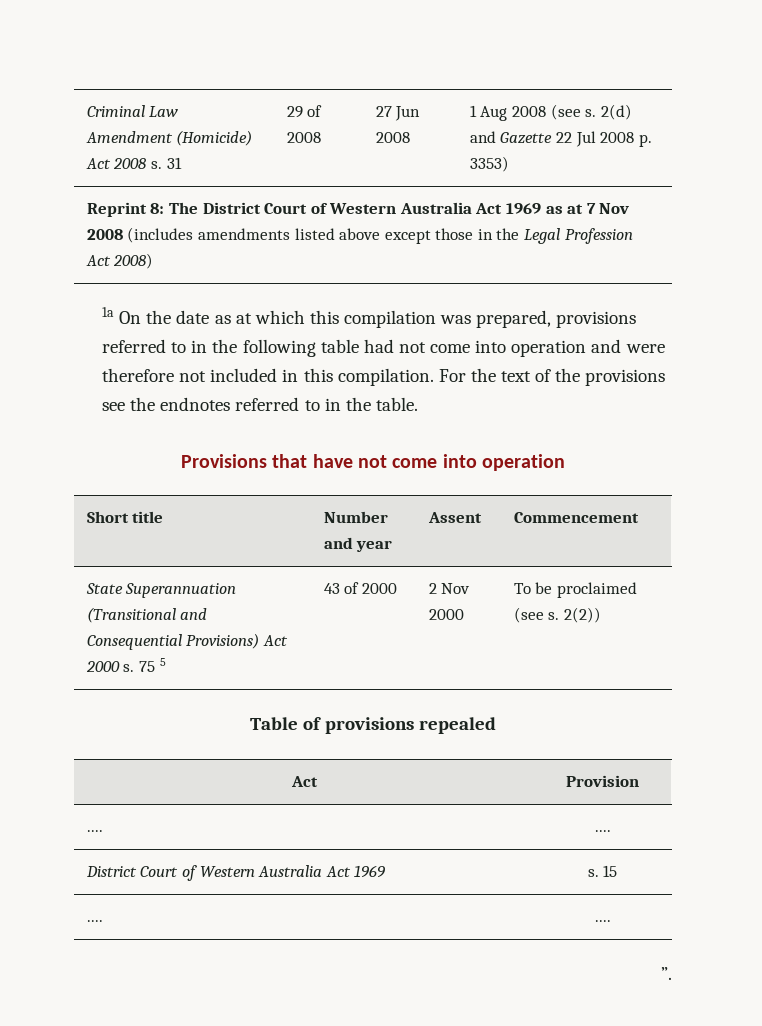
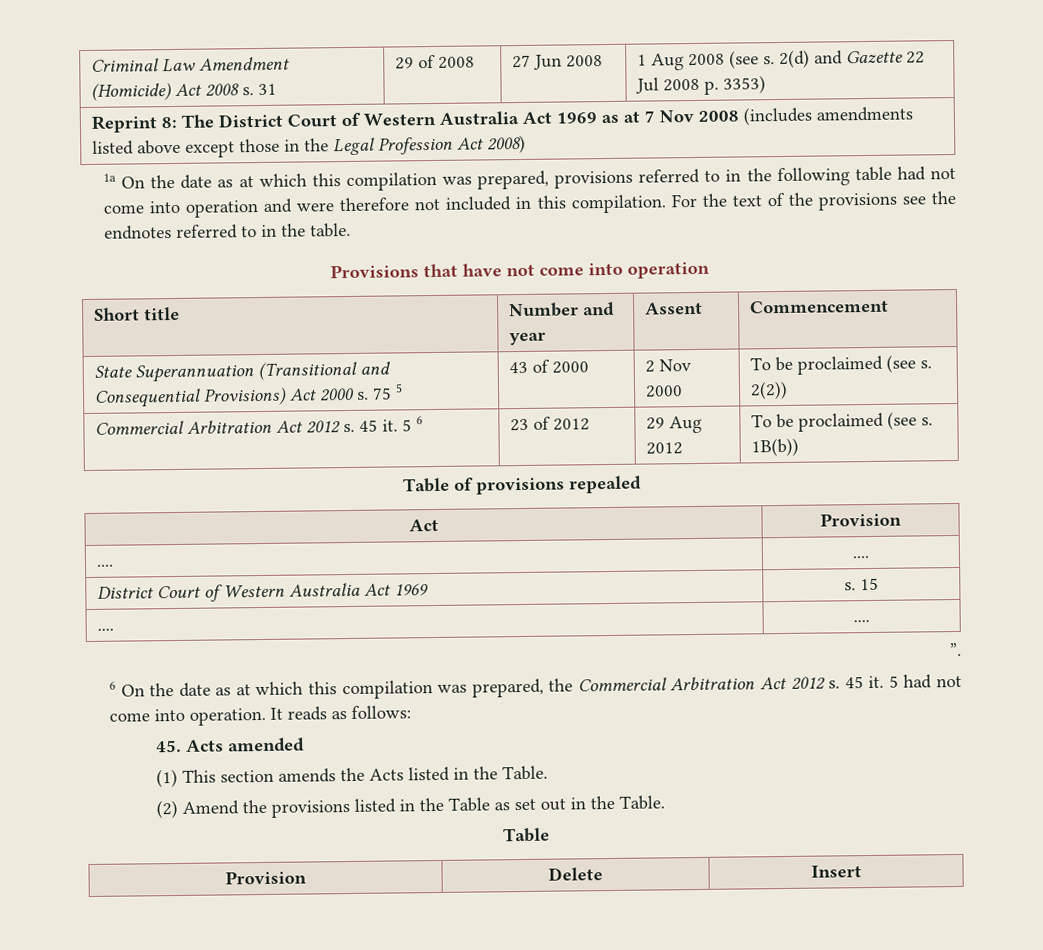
(601, 615) none -> [95,416,424,435] [510,416,591,432] [646,415,703,434] [646,442,684,455] [751,411,934,432] [751,437,800,457] // Commercial Arbitration Act 2012 s. 45 it. 5 6 | 23 of 2012 | 29 Aug 2012 | To be proclaimed (see s. 1B(b))
(672, 973) none -> [109,674,962,700] [109,705,412,726] [156,737,306,753] [156,765,549,788] [156,795,666,819] [502,827,550,843] [225,870,307,885] [548,867,603,881] [810,865,862,878] // 6 On the date as at which this compilation was prepared, the Commercial Arbitration Act 2012 s. 45 it. 5 had not come into operation. It reads as follows: // 45. Acts amended // (1) This section amends the Acts listed in the Table. // (2) Amend the provisions listed in the Table as set out in the Table. // Table // Provision | Delete | Insert

